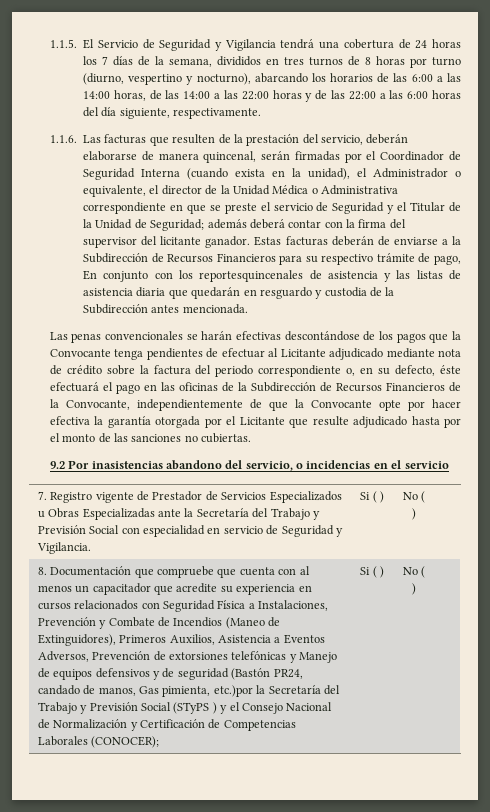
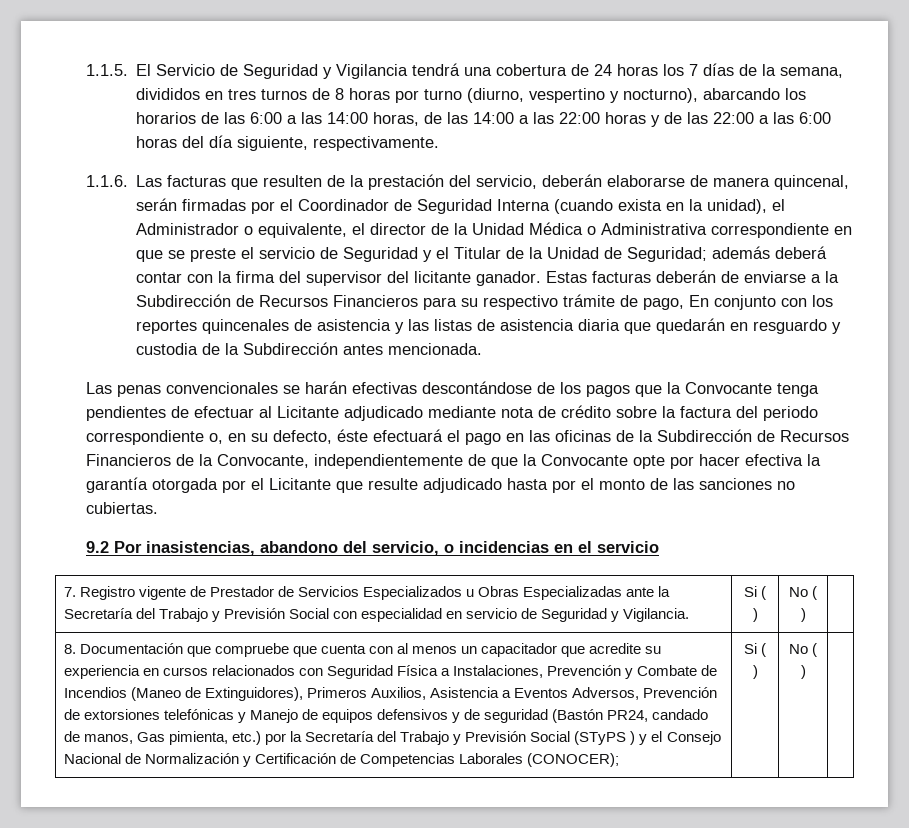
[199,270,304,282] reportesquincenales -> [136,319,290,334] reportes quincenales
[91,461,163,469] inasistencias -> [146,541,256,556] inasistencias,
[213,685,253,697] etc.)por -> [231,731,286,745] etc.) por

